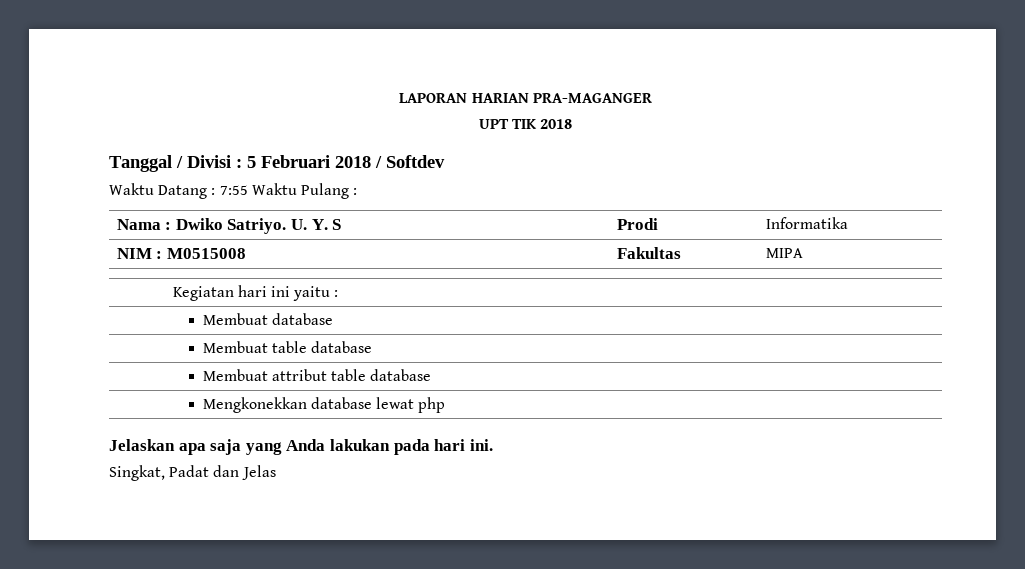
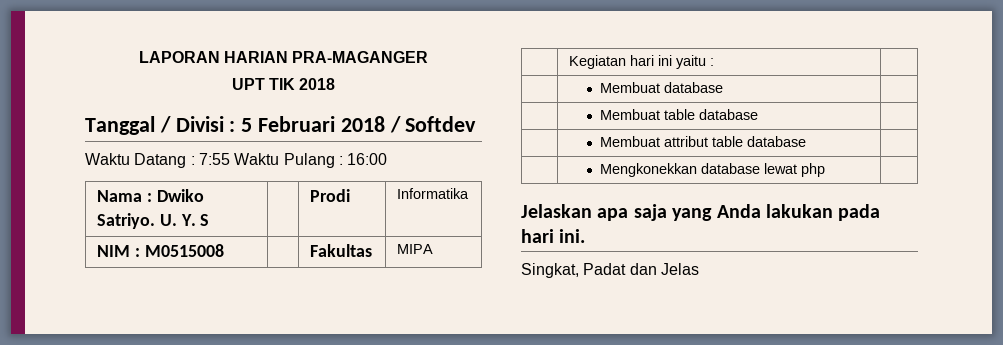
(358, 191) none -> [347,153,388,165] 16:00

